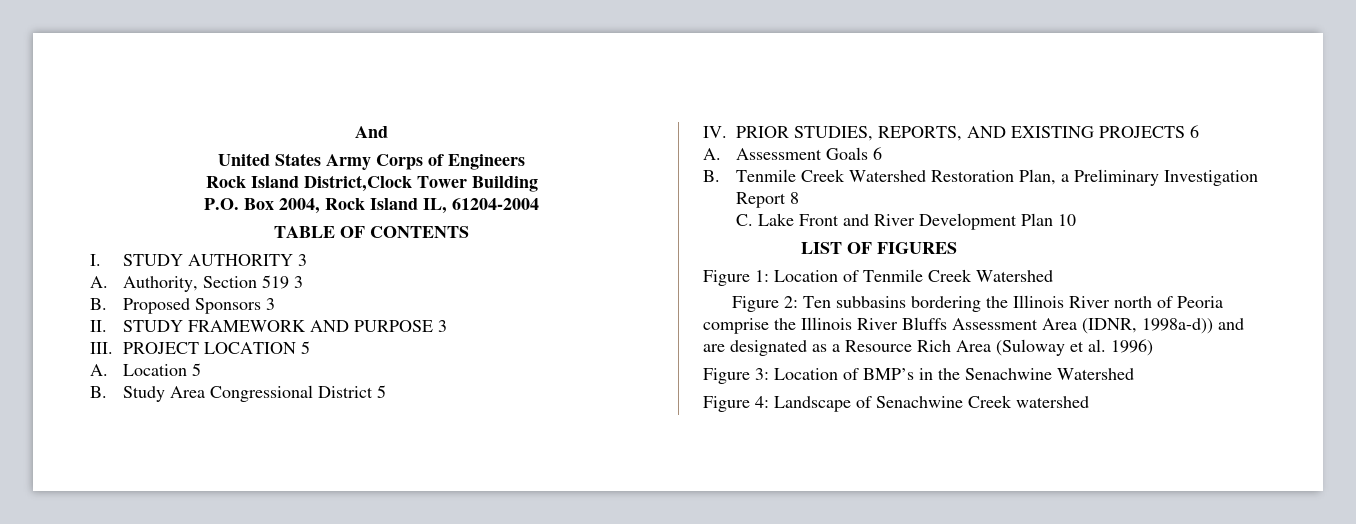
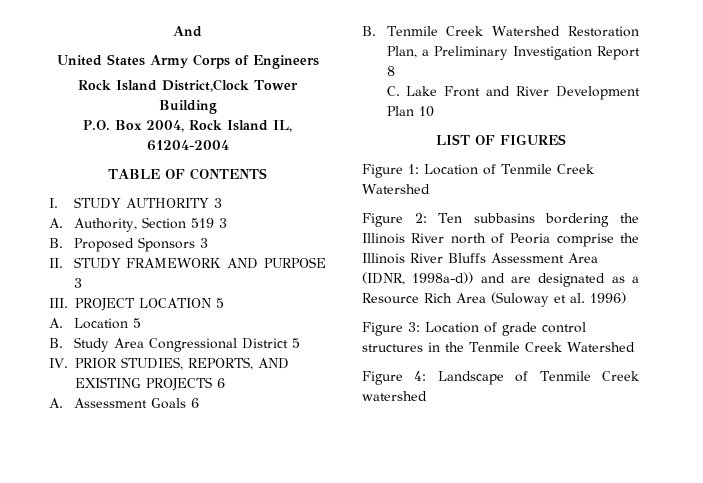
[863,368,1052,380] BMP’s in the Senachwine -> [502,322,586,336] [362,342,562,352] grade control structures in the Tenmile Creek
[876,396,963,408] Senachwine -> [539,371,591,381] Tenmile

